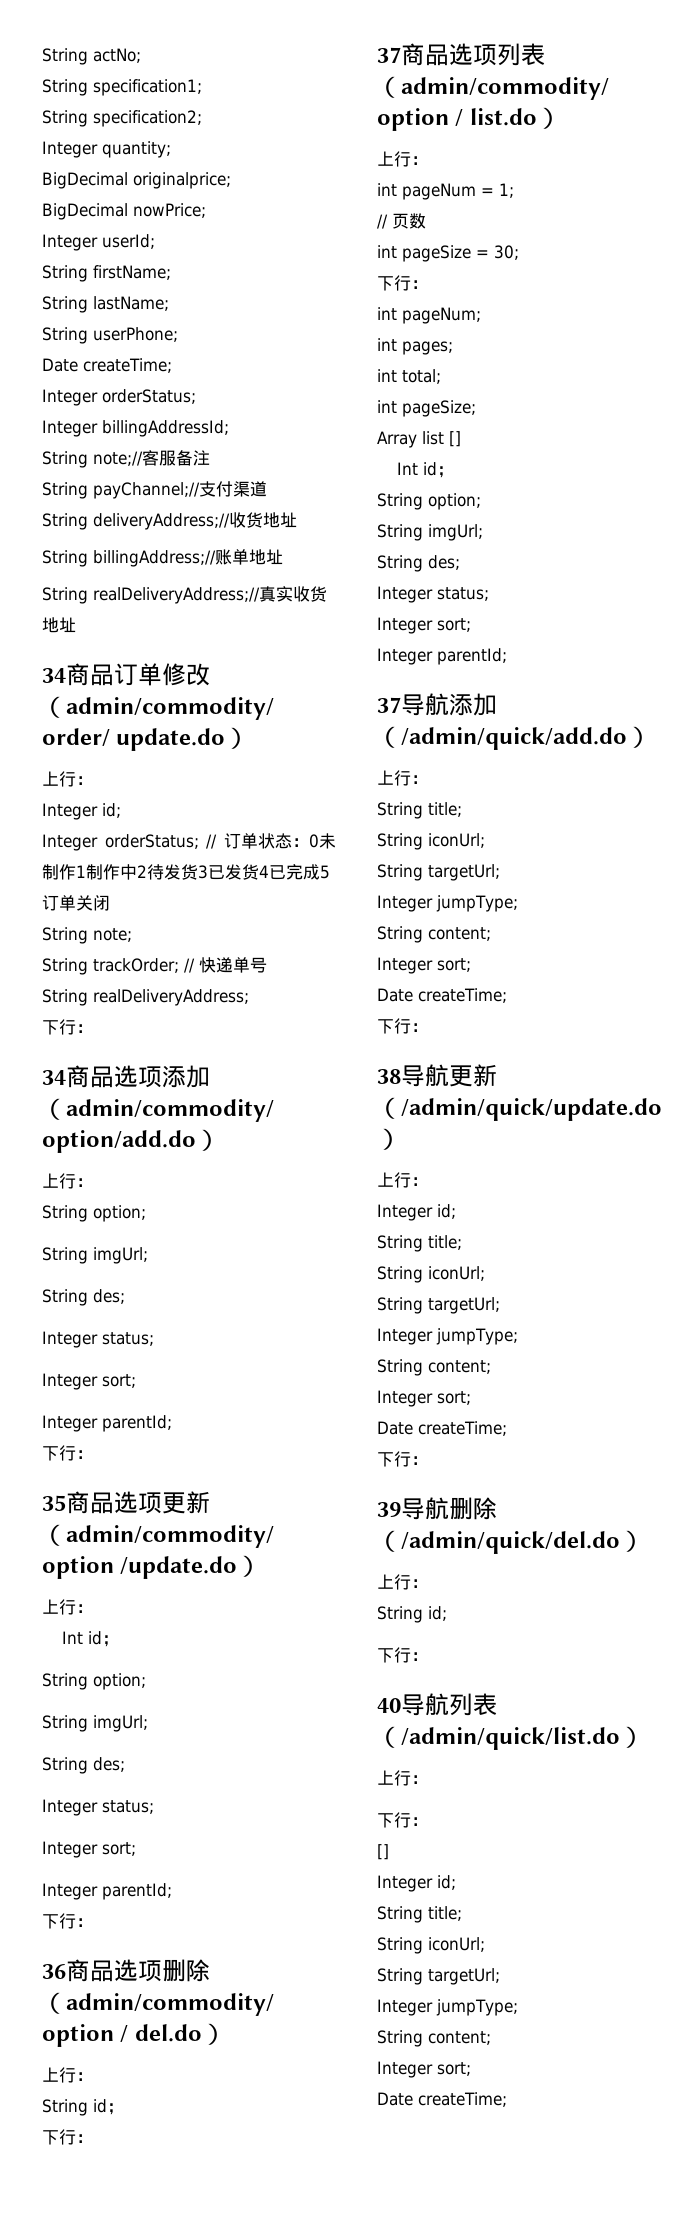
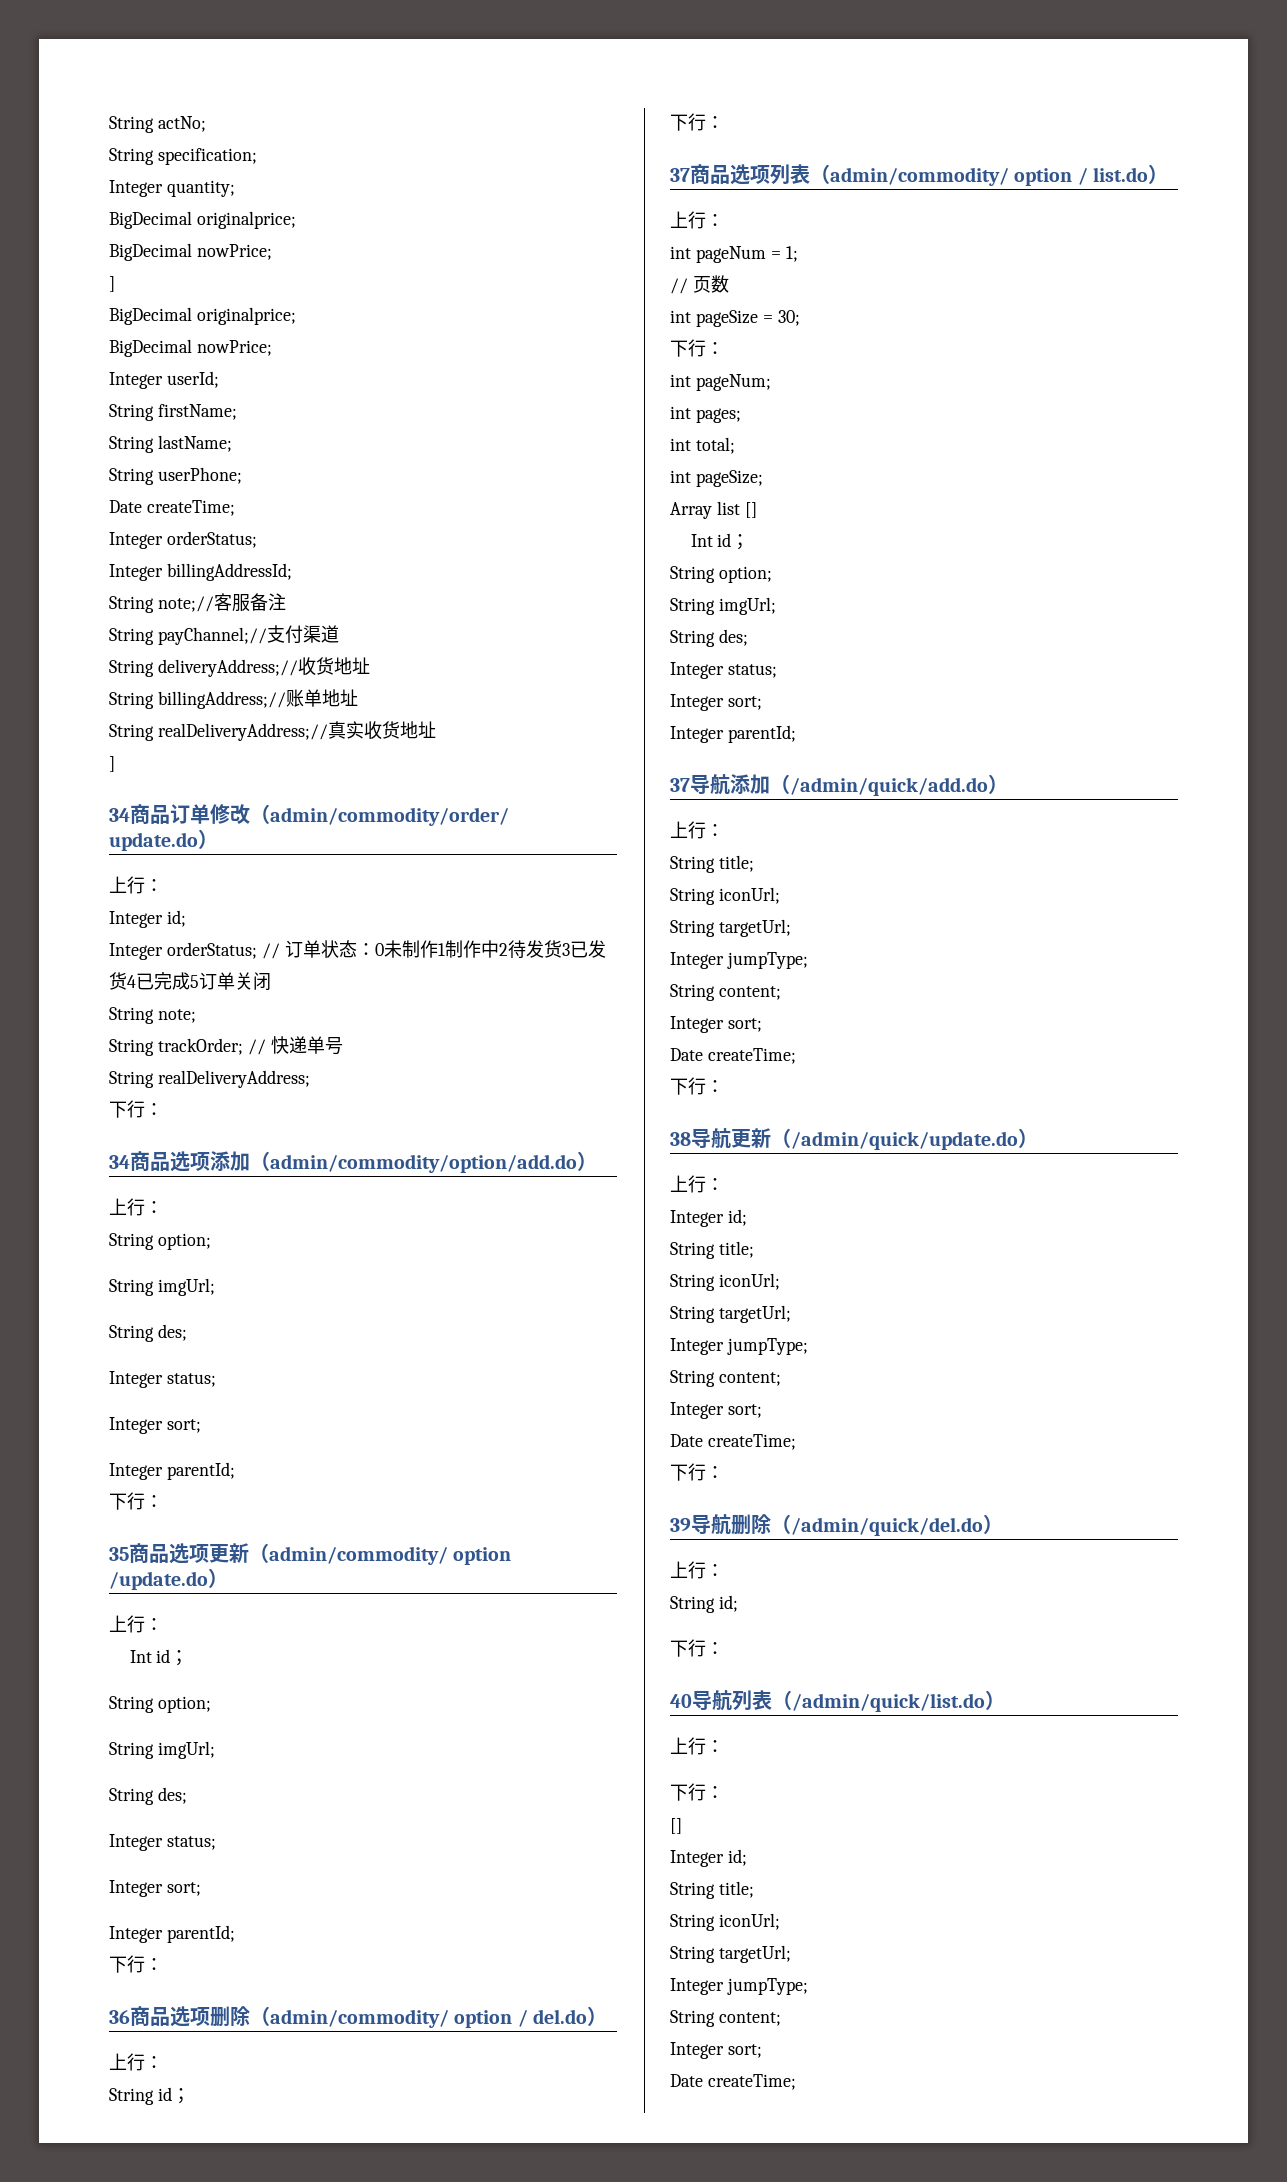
[93,79,202,96] [42,110,202,127] specification1; // String specification2; -> [157,148,257,165] specification;
(206, 210) none -> [109,276,115,292] [109,307,296,325] [109,339,272,357] // ] // BigDecimal originalprice; // BigDecimal nowPrice;
(76, 625) none -> [109,756,115,772] // ]

